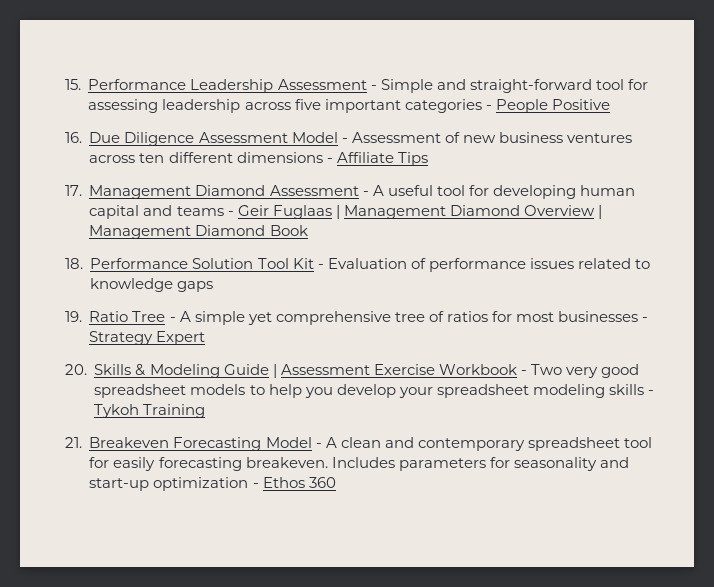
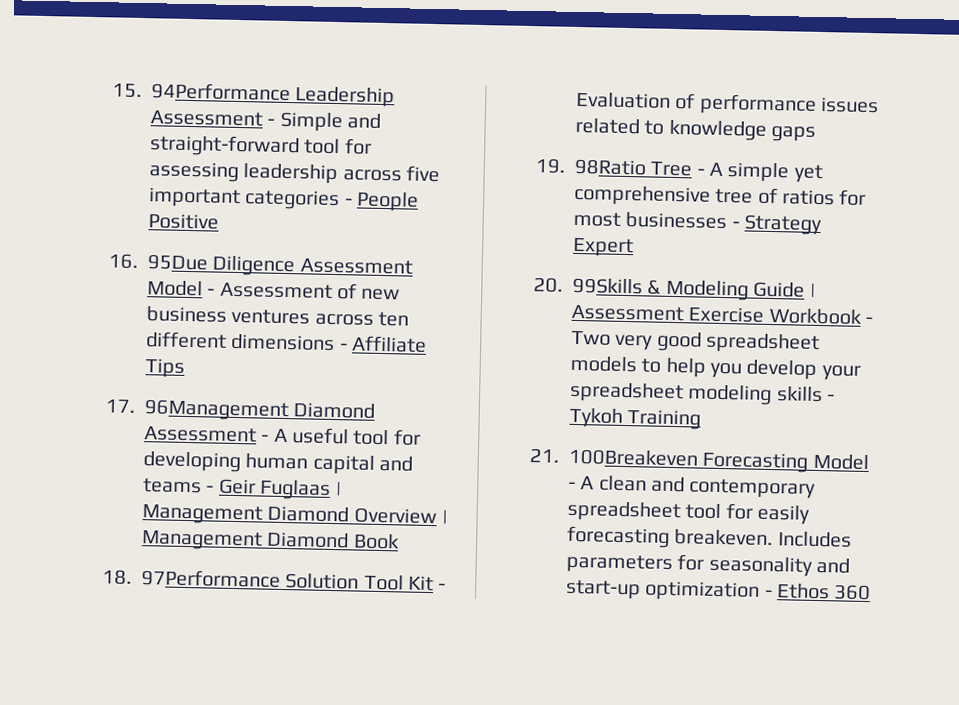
[88,79,187,90] Performance -> [150,82,291,102] 94Performance
[89,132,121,143] Due -> [146,254,208,271] 95Due
[89,185,192,199] Management -> [143,399,289,422] 96Management
[90,258,189,269] Performance -> [140,569,281,588] 97Performance
[89,311,129,322] Ratio -> [573,158,646,176] 98Ratio
[94,364,132,375] Skills -> [571,277,643,295] 99Skills
[89,437,170,448] Breakeven -> [567,448,699,467] 100Breakeven

